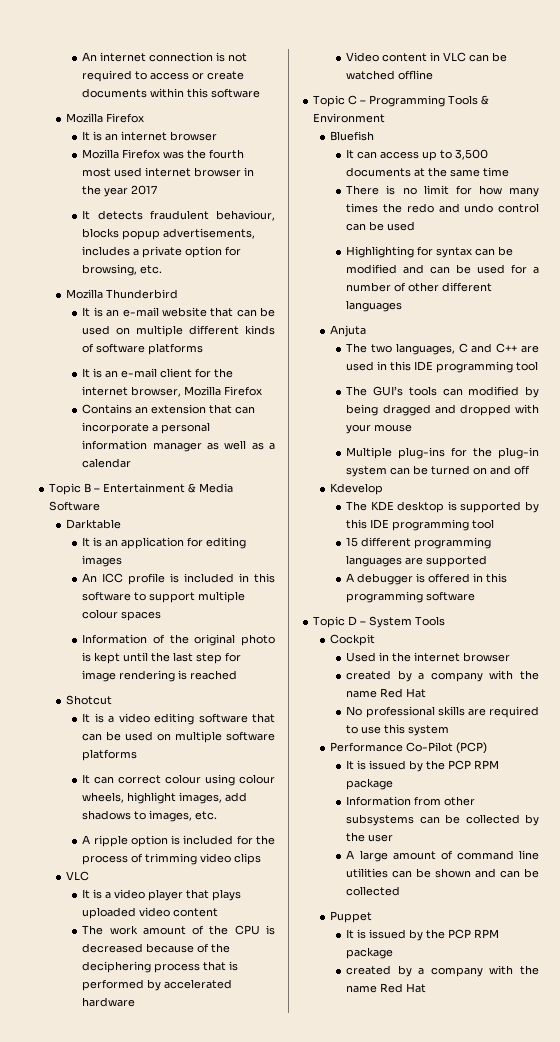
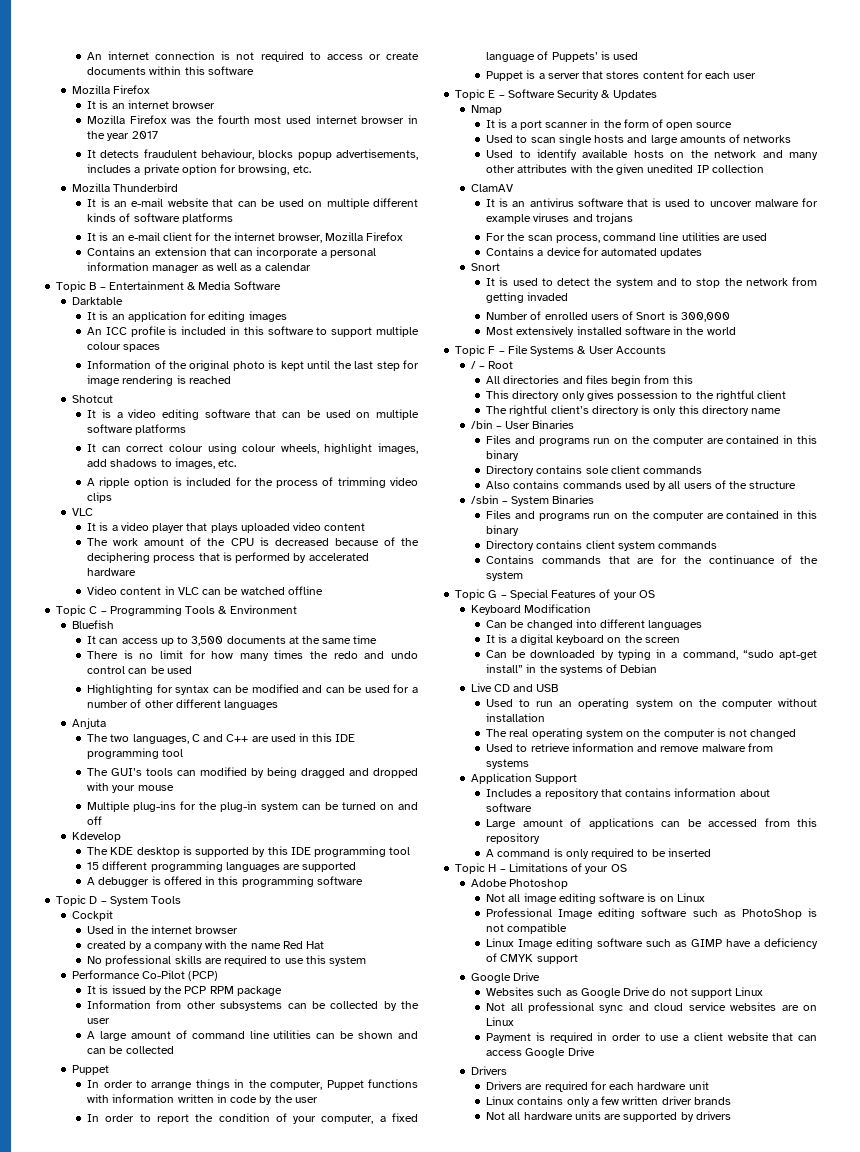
[346,929,500,941] [346,947,394,959] [346,965,539,977] [346,983,427,993] It is issued by the PCP RPM package // created by a company with the name Red Hat -> [87,1079,418,1090] [87,1094,318,1105] [87,1113,418,1124] [486,51,639,62] [486,70,757,81] [455,89,657,100] [470,105,502,115] [486,119,733,130] [486,134,792,145] [486,149,818,160] [486,164,764,175] [470,184,513,192] [486,198,818,207] [486,213,633,224] [486,232,767,243] [486,247,703,258] [470,263,500,271] [486,277,817,288] [486,292,569,303] [486,311,730,322] [486,326,736,337] [455,345,666,356] [470,361,514,369] [486,375,693,386] [486,390,786,401] [486,405,781,416] [470,420,575,429] [486,435,817,446] [486,450,520,461] [486,465,703,476] [486,480,797,491] [470,495,595,506] [486,510,817,521] [486,525,520,536] [486,540,718,551] [486,555,818,564] [486,571,524,581] [455,589,655,600] [470,604,591,615] [486,619,703,630] [486,634,680,645] [486,649,817,660] [486,664,658,675] [470,683,559,692] [486,698,817,709] [486,713,546,722] [486,728,797,739] [486,743,773,752] [486,759,530,769] [470,773,577,784] [486,788,770,799] [486,803,533,812] [486,818,817,829] [486,833,541,844] [486,848,711,859] [455,863,627,874] [470,879,568,889] [486,893,705,904] [486,908,817,919] [486,923,568,934] [486,938,818,949] [486,953,578,964] [470,972,540,983] [486,987,763,998] [486,1002,817,1013] [486,1017,515,1026] [486,1032,817,1043] [486,1047,595,1058] [470,1066,507,1075] [486,1081,709,1092] [486,1096,731,1107] [486,1111,731,1122] In order to arrange things in the computer, Puppet functions with information written in code by the user // In order to report the condition of your computer, a fixed language of Puppets’ is used // Puppet is a server that stores content for each user // Topic E – Software Security & Updates // Nmap // It is a port scanner in the form of open source // Used to scan single hosts and large amounts of networks // Used to identify available hosts on the network and many other attributes with the given unedited IP collection // ClamAV // It is an antivirus software that is used to uncover malware for example viruses and trojans // For the scan process, command line utilities are used // Contains a device for automated updates // Snort // It is used to detect the system and to stop the network from getting invaded // Number of enrolled users of Snort is 300,000 // Most extensively installed software in the world // Topic F – File Systems & User Accounts // / – Root // All directories and files begin from this // This directory only gives possession to the rightful client // The rightful client’s directory is only this directory name // /bin – User Binaries // Files and programs run on the computer are contained in this binary // Directory contains sole client commands // Also contains commands used by all users of the structure // /sbin – System Binaries // Files and programs run on the computer are contained in this binary // Directory contains client system commands // Contains commands that are for the continuance of the system // Topic G – Special Features of your OS // Keyboard Modification // Can be changed into different languages // It is a digital keyboard on the screen // Can be downloaded by typing in a command, “sudo apt-get install” in the systems of Debian // Live CD and USB // Used to run an operating system on the computer without installation // The real operating system on the computer is not changed // Used to retrieve information and remove malware from systems // Application Support // Includes a repository that contains information about software // Large amount of applications can be accessed from this repository // A command is only required to be inserted // Topic H – Limitations of your OS // Adobe Photoshop // Not all image editing software is on Linux // Professional Image editing software such as PhotoShop is not compatible // Linux Image editing software such as GIMP have a deficiency of CMYK support // Google Drive // Websites such as Google Drive do not support Linux // Not all professional sync and cloud service websites are on Linux // Payment is required in order to use a client website that can access Google Drive // Drivers // Drivers are required for each hardware unit // Linux contains only a few written driver brands // Not all hardware units are supported by drivers

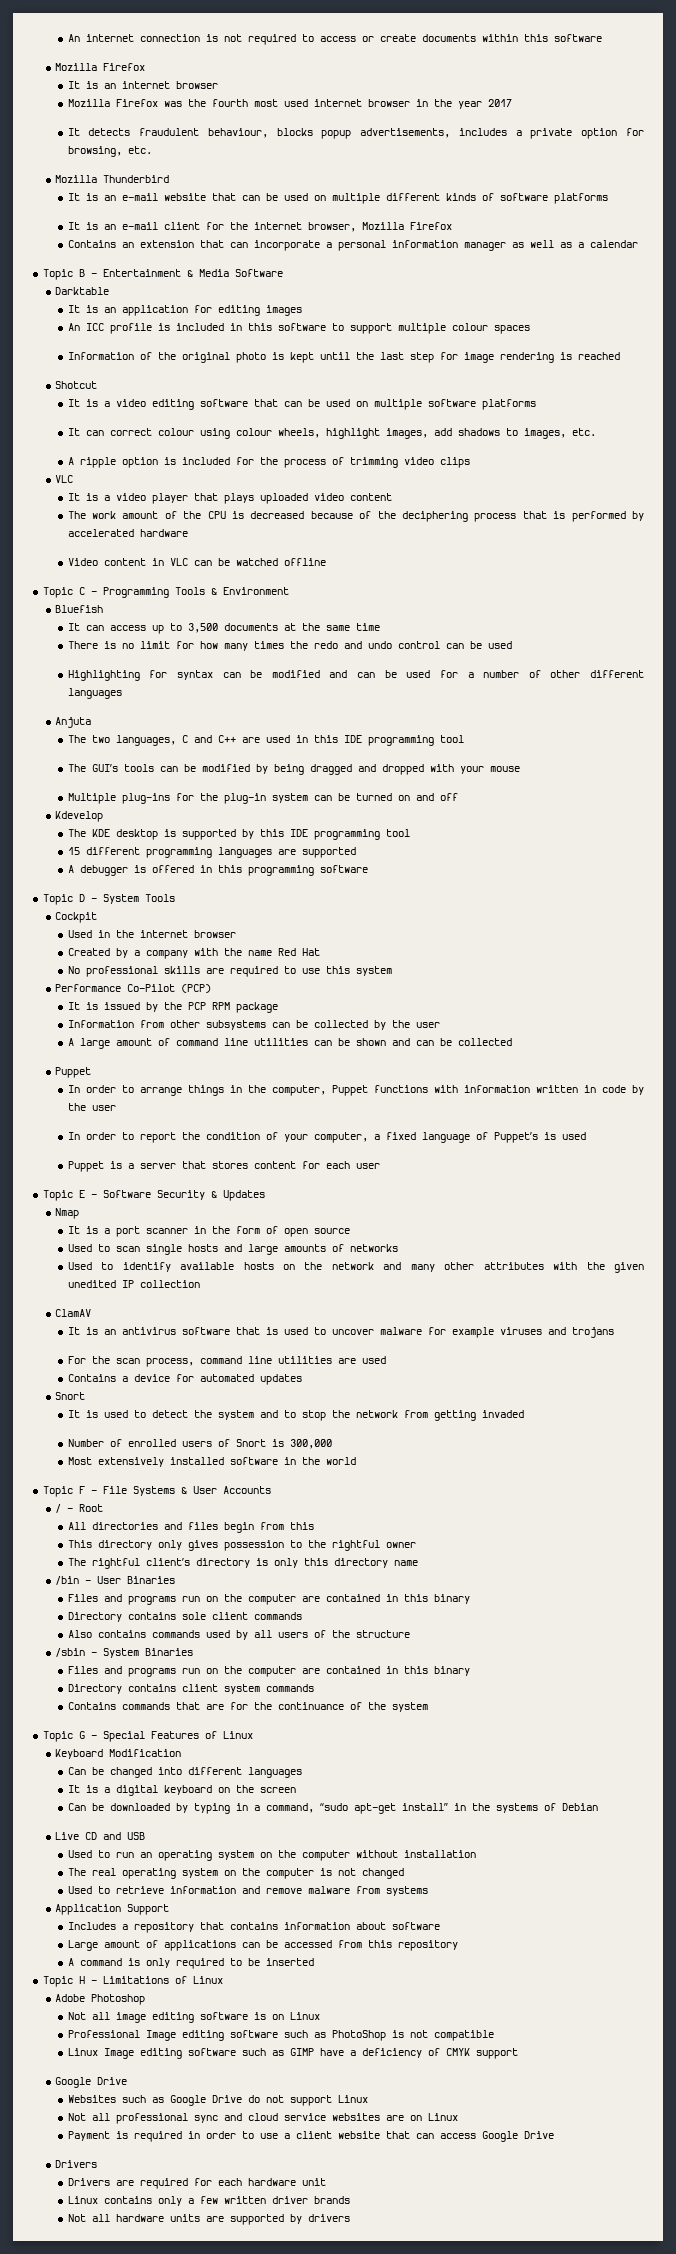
(197, 773) none -> [183,764,196,772] be
[87,941,127,949] created -> [67,948,110,956] Created
[551,52,598,62] Puppets’ -> [493,1132,538,1143] Puppet’s
[756,390,786,399] client -> [385,1542,416,1548] owner
[613,590,655,600] your OS -> [222,1731,253,1739] Linux
[585,864,627,874] your OS -> [192,1976,223,1984] Linux

